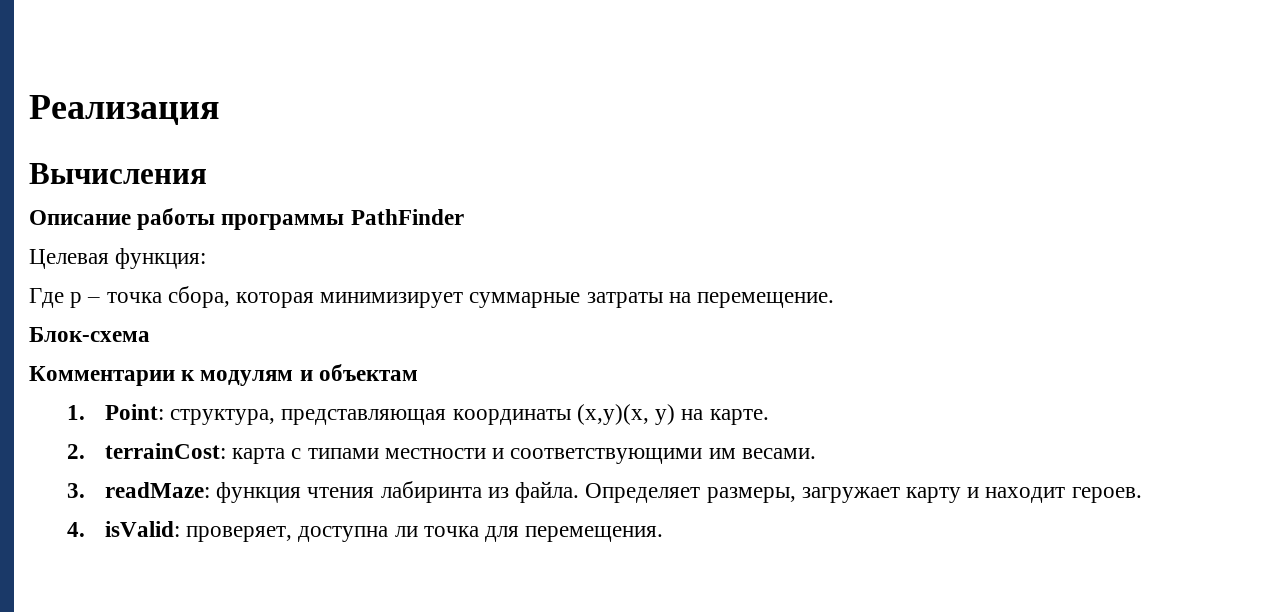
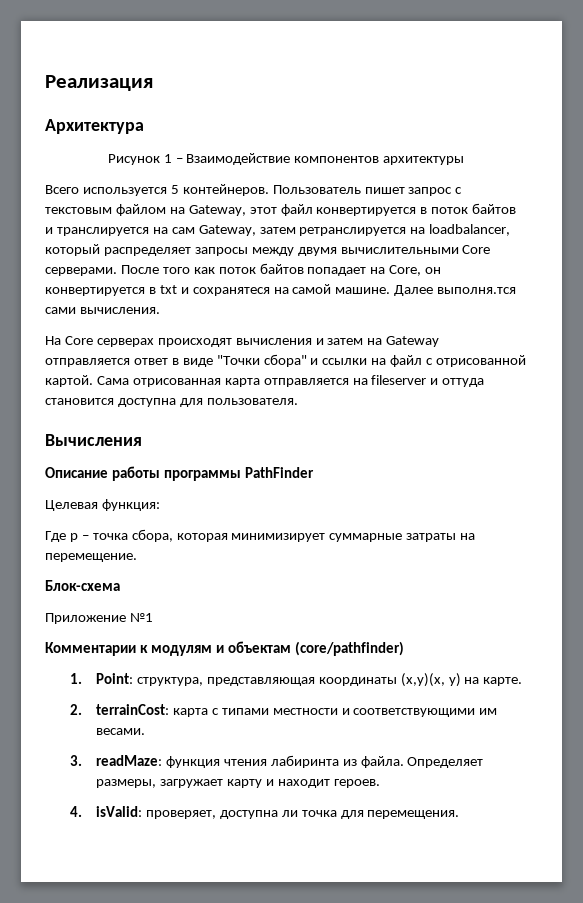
(219, 110) none -> [45,119,144,134] [107,153,465,165] [45,184,463,196] [45,203,517,216] [45,224,511,236] [45,244,491,256] [45,263,442,276] [45,284,517,296] [45,307,160,314] [45,336,440,347] [45,354,527,367] [45,375,485,387] [45,398,298,407] // Архитектура // Рисунок 1 – Взаимодействие компонентов архитектуры // Всего используется 5 контейнеров. Пользователь пишет запрос с текстовым файлом на Gateway, этот файл конвертируется в поток байтов и транслируется на сам Gateway, затем ретранслируется на loadbalancer, который распределяет запросы между двумя вычислительными Core серверами. После того как поток байтов попадает на Core, он конвертируется в txt и сохранятеся на самой машине. Далее выполня.тся сами вычисления. // На Core серверах происходят вычисления и затем на Gateway отправляется ответ в виде "Точки сбора" и ссылки на файл с отрисованной картой. Сама отрисованная карта отправляется на fileserver и оттуда становится доступна для пользователя.
(150, 334) none -> [45,613,153,624] // Приложение №1
(418, 372) none -> [294,641,404,656] (core/pathfinder)

